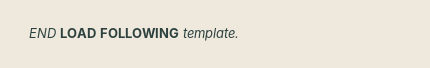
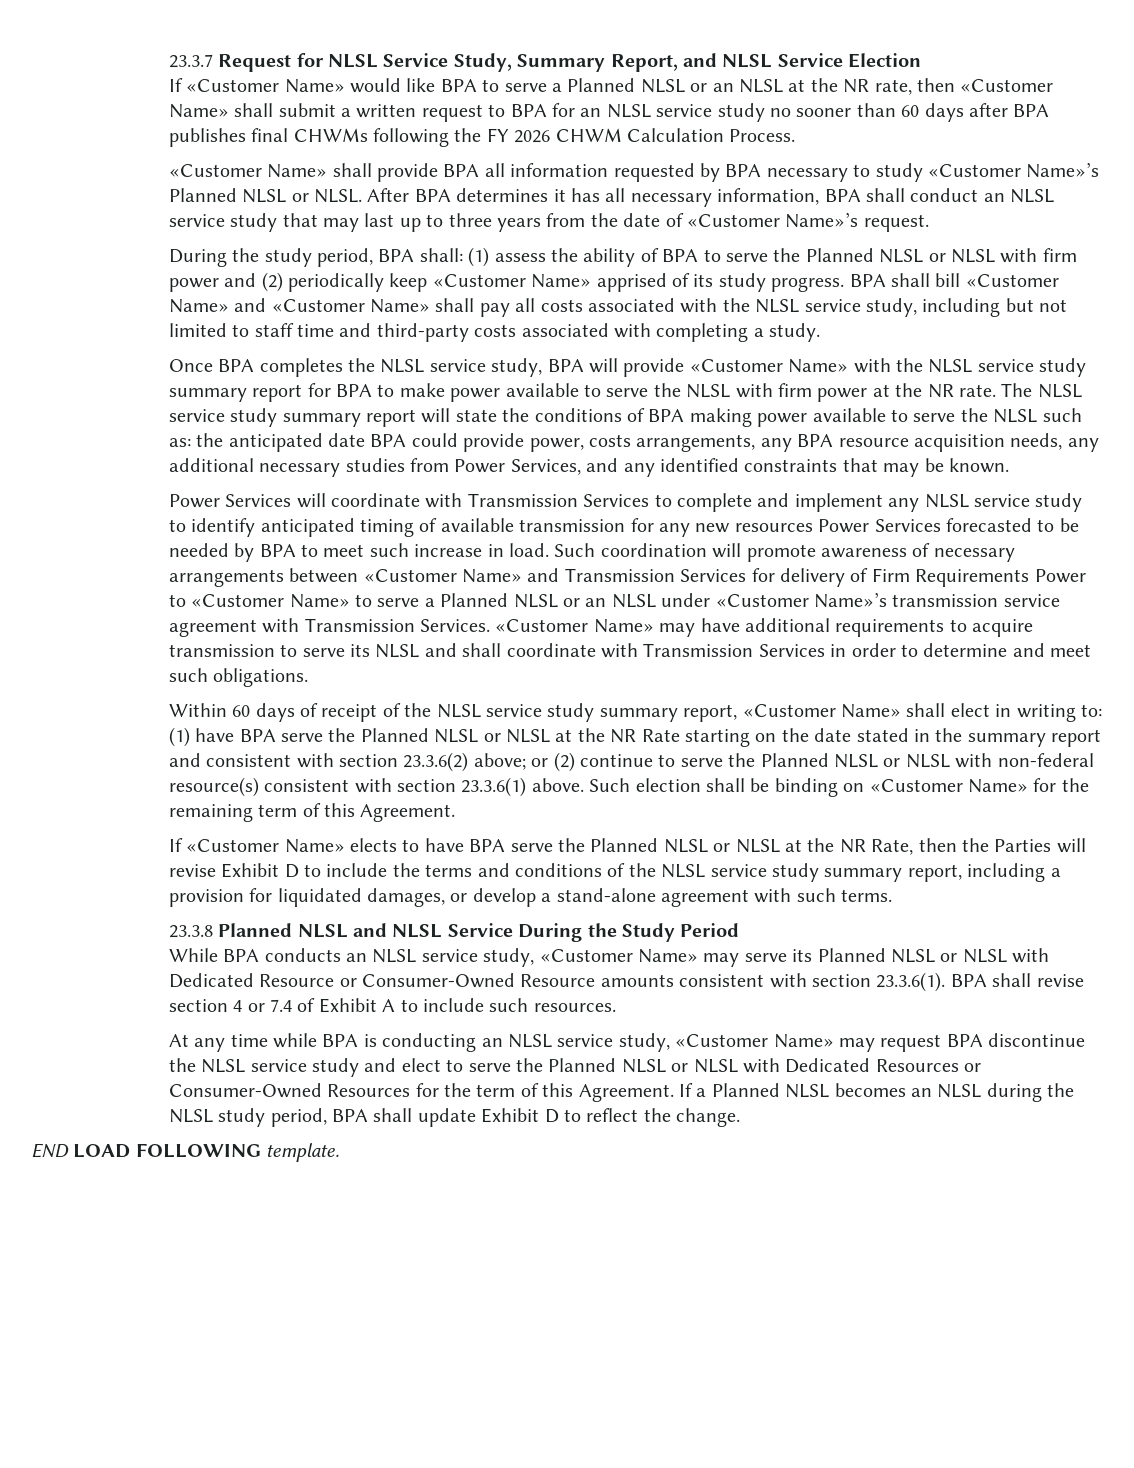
(29, 33) none -> [168,53,922,72] [168,78,1054,95] [168,103,1050,122] [168,128,796,147] [168,162,1100,182] [168,188,1055,207] [168,212,929,232] [168,247,1077,267] [168,272,1059,292] [168,298,1068,317] [168,323,821,342] [168,358,1087,377] [168,383,1082,402] [168,408,1082,427] [168,433,1099,452] [168,458,1010,477] [168,493,1083,512] [168,518,1079,537] [168,543,1015,562] [168,568,1086,587] [168,592,1060,608] [168,618,1034,637] [168,643,1092,658] [168,668,309,687] [168,703,1103,722] [168,727,1102,747] [168,752,1094,772] [168,777,1089,797] [168,803,456,822] [168,838,1086,855] [168,863,1061,882] [168,888,893,907] [168,923,740,942] [168,948,1050,967] [168,972,1084,992] [168,998,616,1013] [168,1033,1086,1052] [168,1058,982,1077] [168,1083,1075,1102] [168,1108,741,1127] 23.3.7 Request for NLSL Service Study, Summary Report, and NLSL Service Election // If «Customer Name» would like BPA to serve a Planned NLSL or an NLSL at the NR rate, then «Customer Name» shall submit a written request to BPA for an NLSL service study no sooner than 60 days after BPA publishes final CHWMs following the FY 2026 CHWM Calculation Process. // «Customer Name» shall provide BPA all information requested by BPA necessary to study «Customer Name»’s Planned NLSL or NLSL. After BPA determines it has all necessary information, BPA shall conduct an NLSL service study that may last up to three years from the date of «Customer Name»’s request. // During the study period, BPA shall: (1) assess the ability of BPA to serve the Planned NLSL or NLSL with firm power and (2) periodically keep «Customer Name» apprised of its study progress. BPA shall bill «Customer Name» and «Customer Name» shall pay all costs associated with the NLSL service study, including but not limited to staff time and third-party costs associated with completing a study. // Once BPA completes the NLSL service study, BPA will provide «Customer Name» with the NLSL service study summary report for BPA to make power available to serve the NLSL with firm power at the NR rate. The NLSL service study summary report will state the conditions of BPA making power available to serve the NLSL such as: the anticipated date BPA could provide power, costs arrangements, any BPA resource acquisition needs, any additional necessary studies from Power Services, and any identified constraints that may be known. // Power Services will coordinate with Transmission Services to complete and implement any NLSL service study to identify anticipated timing of available transmission for any new resources Power Services forecasted to be needed by BPA to meet such increase in load. Such coordination will promote awareness of necessary arrangements between «Customer Name» and Transmission Services for delivery of Firm Requirements Power to «Customer Name» to serve a Planned NLSL or an NLSL under «Customer Name»’s transmission service agreement with Transmission Services. «Customer Name» may have additional requirements to acquire transmission to serve its NLSL and shall coordinate with Transmission Services in order to determine and meet such obligations. // Within 60 days of receipt of the NLSL service study summary report, «Customer Name» shall elect in writing to: (1) have BPA serve the Planned NLSL or NLSL at the NR Rate starting on the date stated in the summary report and consistent with section 23.3.6(2) above; or (2) continue to serve the Planned NLSL or NLSL with non-federal resource(s) consistent with section 23.3.6(1) above. Such election shall be binding on «Customer Name» for the remaining term of this Agreement. // If «Customer Name» elects to have BPA serve the Planned NLSL or NLSL at the NR Rate, then the Parties will revise Exhibit D to include the terms and conditions of the NLSL service study summary report, including a provision for liquidated damages, or develop a stand-alone agreement with such terms. // 23.3.8 Planned NLSL and NLSL Service During the Study Period // While BPA conducts an NLSL service study, «Customer Name» may serve its Planned NLSL or NLSL with Dedicated Resource or Consumer-Owned Resource amounts consistent with section 23.3.6(1). BPA shall revise section 4 or 7.4 of Exhibit A to include such resources. // At any time while BPA is conducting an NLSL service study, «Customer Name» may request BPA discontinue the NLSL service study and elect to serve the Planned NLSL or NLSL with Dedicated Resources or Consumer-Owned Resources for the term of this Agreement. If a Planned NLSL becomes an NLSL during the NLSL study period, BPA shall update Exhibit D to reflect the change. //

